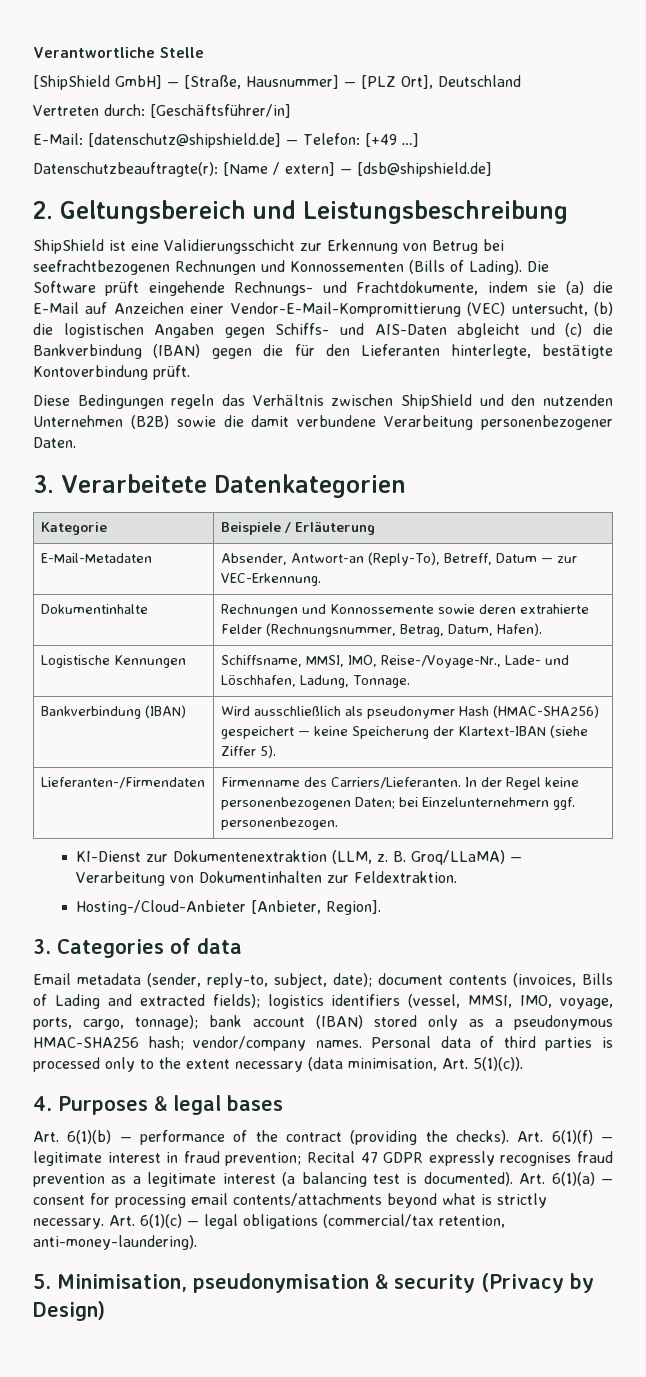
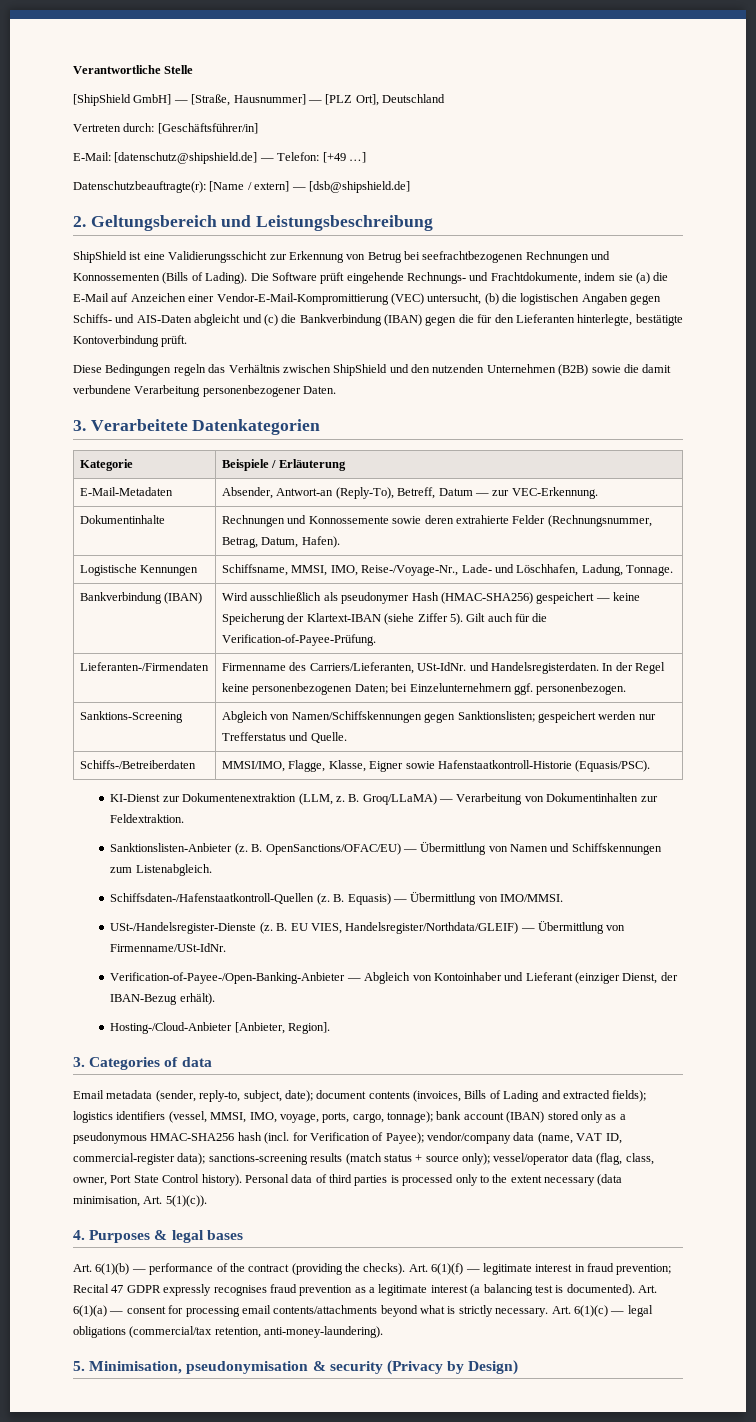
(276, 751) none -> [466,613,548,622] [221,634,376,646] Gilt auch für die Verification-of-Payee-Prüfung.
[330,777,461,789] Carriers/Lieferanten. -> [309,662,599,674] Carriers/Lieferanten, USt-IdNr. und Handelsregisterdaten.
(338, 823) none -> [79,711,183,723] [221,711,656,723] [221,732,347,743] [79,760,196,769] [221,760,651,772] // Sanktions-Screening | Abgleich von Namen/Schiffskennungen gegen Sanktionslisten; gespeichert werden nur Trefferstatus und Quelle. // Schiffs-/Betreiberdaten | MMSI/IMO, Flagge, Klasse, Eigner sowie Hafenstaatkontroll-Historie (Equasis/PSC).
(458, 877) none -> [110,842,662,855] [110,864,212,876] [110,892,564,905] [110,921,626,934] [110,943,227,952] [110,972,678,984] [110,993,215,1005] // Sanktionslisten-Anbieter (z. B. OpenSanctions/OFAC/EU) — Übermittlung von Namen und Schiffskennungen zum Listenabgleich. // Schiffsdaten-/Hafenstaatkontroll-Quellen (z. B. Equasis) — Übermittlung von IMO/MMSI. // USt-/Handelsregister-Dienste (z. B. EU VIES, Handelsregister/Northdata/GLEIF) — Übermittlung von Firmenname/USt-IdNr. // Verification-of-Payee-/Open-Banking-Anbieter — Abgleich von Kontoinhaber und Lieferant (einziger Dienst, der IBAN-Bezug erhält).
[148,1036,362,1051] hash; vendor/company names. -> [237,1132,622,1144] [73,1153,654,1165] [73,1174,242,1186] hash (incl. for Verification of Payee); vendor/company data (name, VAT ID, commercial-register data); sanctions-screening results (match status + source only); vessel/operator data (flag, class, owner, Port State Control history).

